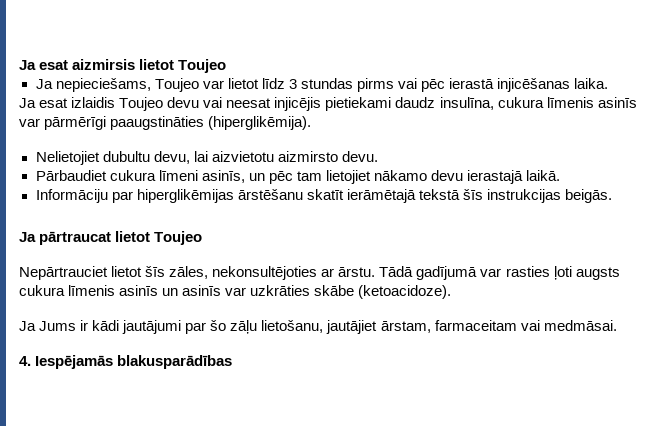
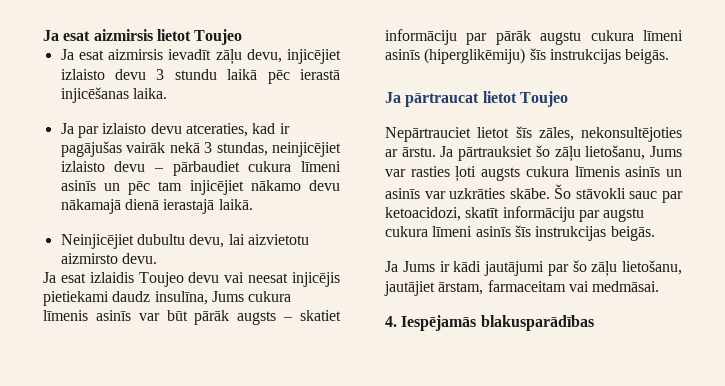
[55,78,609,92] nepieciešams, Toujeo var lietot līdz 3 stundas pirms vai pēc ierastā injicēšanas laika. -> [78,49,341,65] [60,69,340,84] [60,87,167,103] [60,123,290,138] [60,141,341,157] [60,161,341,176] [60,180,340,195] [60,199,253,214] [60,234,309,249] [60,253,157,264] esat aizmirsis ievadīt zāļu devu, injicējiet izlaisto devu 3 stundu laikā pēc ierastā injicēšanas laika. // Ja par izlaisto devu atceraties, kad ir pagājušas vairāk nekā 3 stundas, neinjicējiet izlaisto devu – pārbaudiet cukura līmeni asinīs un pēc tam injicējiet nākamo devu nākamajā dienā ierastajā laikā. // Neinjicējiet dubultu devu, lai aizvietotu aizmirsto devu.
(494, 103) none -> [211,291,244,302] Jums
[44,116,312,130] [35,151,378,165] [35,170,561,184] [35,189,460,203] pārmērīgi paaugstināties (hiperglikēmija). // Nelietojiet dubultu devu, lai aizvietotu aizmirsto devu. // Pārbaudiet cukura līmeni asinīs, un pēc tam lietojiet nākamo devu ierastajā laikā. // Informāciju par hiperglikēmijas ārstēšanu skatīt ierāmētajā tekstā -> [166,310,341,325] [385,29,683,45] [385,48,526,64] būt pārāk augsts – skatiet informāciju par pārāk augstu cukura līmeni asinīs (hiperglikēmiju)
[379,266,478,280] Tādā gadījumā -> [440,145,682,162] Ja pārtrauksiet šo zāļu lietošanu, Jums
[314,285,452,299] skābe (ketoacidoze). -> [509,184,683,203] [385,206,645,222] [385,225,655,241] skābe. Šo stāvokli sauc par ketoacidozi, skatīt informāciju par augstu cukura līmeni asinīs šīs instrukcijas beigās.

